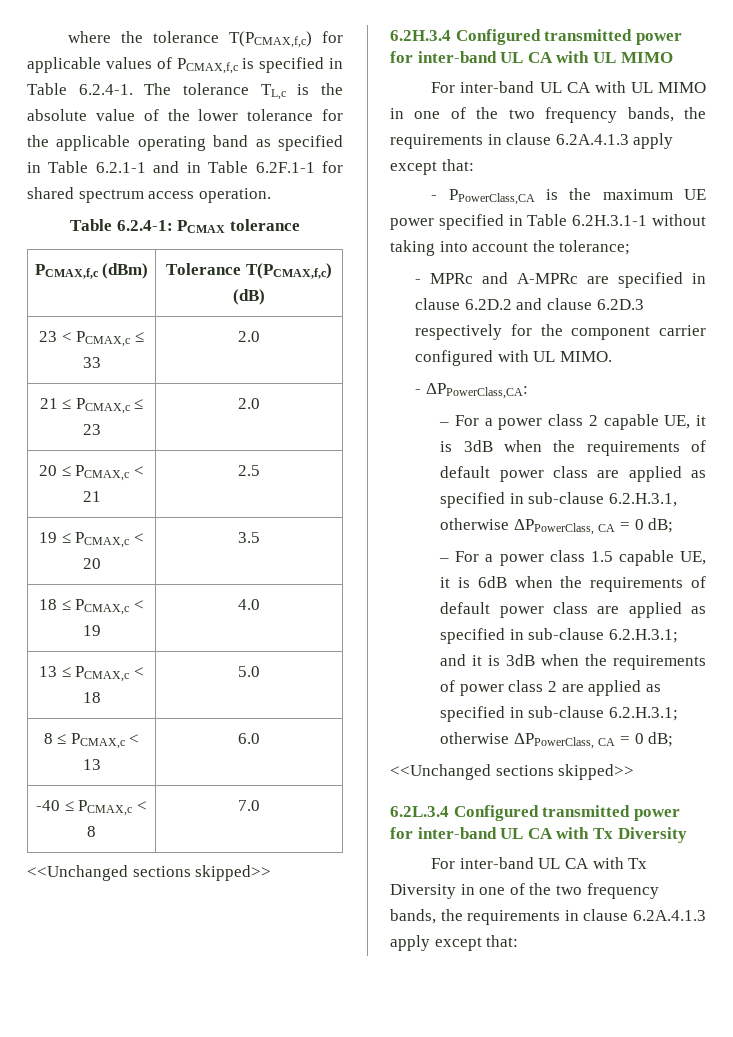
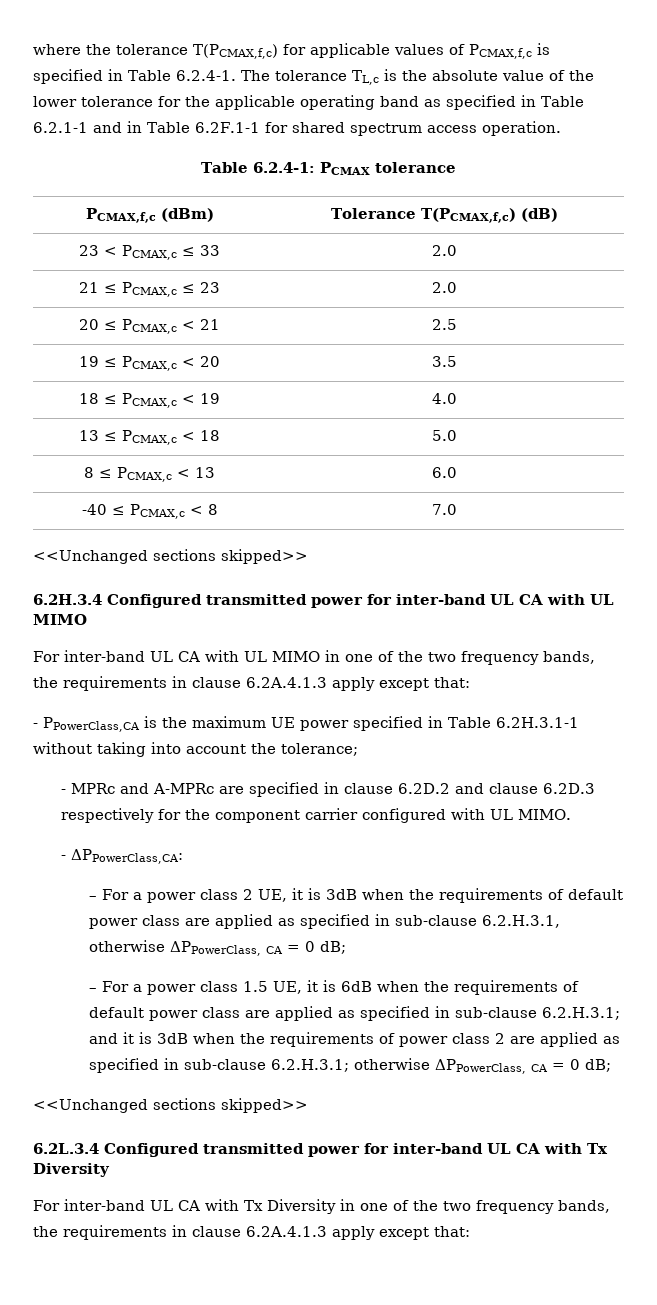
[603,414,659,430] capable -> (254, 894) none
[618,550,674,566] capable -> (269, 986) none

